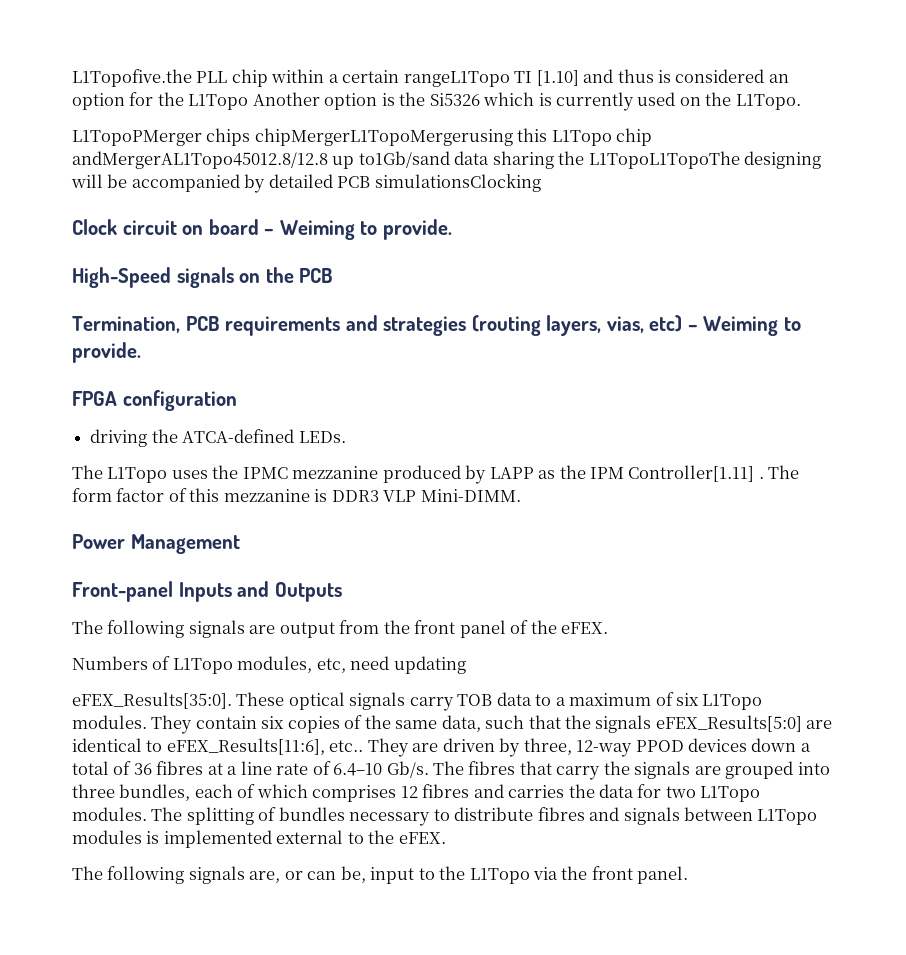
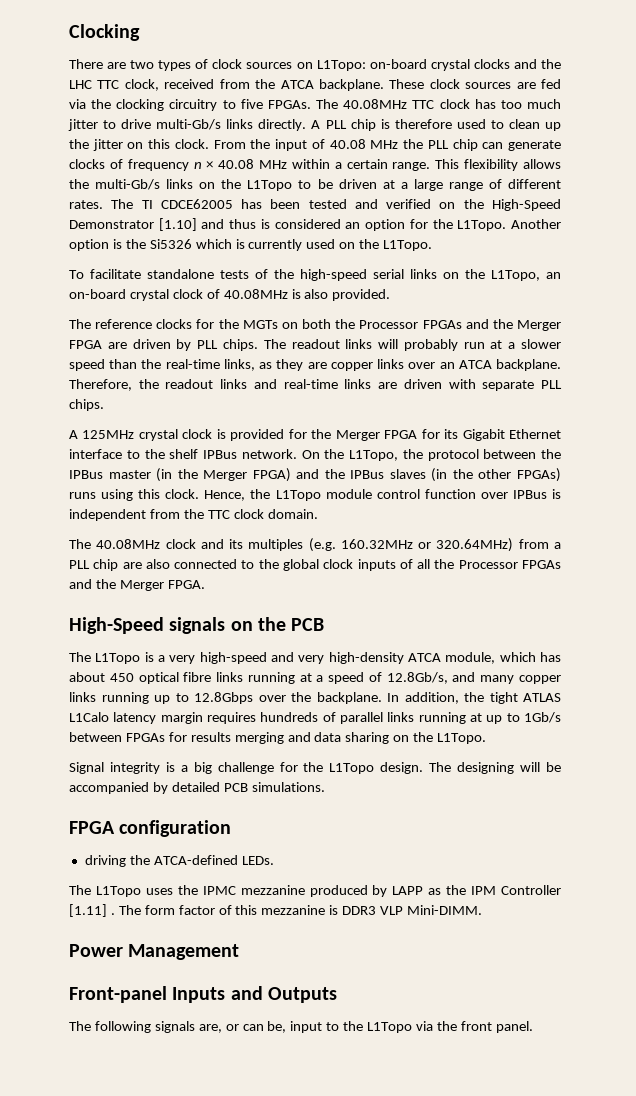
[72,69,533,87] L1Topofive.the PLL chip within a certain rangeL1Topo TI -> [69,24,140,41] [69,59,561,71] [69,79,561,91] [69,99,561,111] [68,119,561,131] [69,139,562,151] [69,159,562,171] [69,179,561,191] [69,199,561,211] [69,220,154,229] Clocking // There are two types of clock sources on L1Topo: on-board crystal clocks and the LHC TTC clock, received from the ATCA backplane. These clock sources are fed via the clocking circuitry to five FPGAs. The 40.08MHz TTC clock has too much jitter to drive multi-Gb/s links directly. A PLL chip is therefore used to clean up the jitter on this clock. From the input of 40.08 MHz the PLL chip can generate clocks of frequency n × 40.08 MHz within a certain range. This flexibility allows the multi-Gb/s links on the L1Topo to be driven at a large range of different rates. The TI CDCE62005 has been tested and verified on the High-Speed Demonstrator
[188,94,249,110] L1Topo -> [457,220,507,231] L1Topo.
[72,128,653,146] [72,151,740,169] L1TopoPMerger chips chipMergerL1TopoMergerusing this L1Topo chip andMergerAL1Topo45012.8/12.8 up to1Gb/sand data sharing the L1TopoL1TopoThe -> [69,269,561,281] [69,289,391,301] [69,319,561,331] [69,339,561,351] [69,359,561,371] [69,379,563,391] [69,399,104,411] [69,429,561,441] [69,449,561,461] [69,468,562,482] [69,489,561,501] [69,509,318,521] [69,538,561,552] [69,559,561,571] [69,579,205,591] [69,617,325,634] [69,652,561,664] [69,672,561,684] [69,692,561,704] [69,712,561,724] [69,732,487,744] [69,762,452,774] To facilitate standalone tests of the high-speed serial links on the L1Topo, an on-board crystal clock of 40.08MHz is also provided. // The reference clocks for the MGTs on both the Processor FPGAs and the Merger FPGA are driven by PLL chips. The readout links will probably run at a slower speed than the real-time links, as they are copper links over an ATCA backplane. Therefore, the readout links and real-time links are driven with separate PLL chips. // A 125MHz crystal clock is provided for the Merger FPGA for its Gigabit Ethernet interface to the shelf IPBus network. On the L1Topo, the protocol between the IPBus master (in the Merger FPGA) and the IPBus slaves (in the other FPGAs) runs using this clock. Hence, the L1Topo module control function over IPBus is independent from the TTC clock domain. // The 40.08MHz clock and its multiples (e.g. 160.32MHz or 320.64MHz) from a PLL chip are also connected to the global clock inputs of all the Processor FPGAs and the Merger FPGA. // High-Speed signals on the PCB // The L1Topo is a very high-speed and very high-density ATCA module, which has about 450 optical fibre links running at a speed of 12.8Gb/s, and many copper links running up to 12.8Gbps over the backplane. In addition, the tight ATLAS L1Calo latency margin requires hundreds of parallel links running at up to 1Gb/s between FPGAs for results merging and data sharing on the L1Topo. // Signal integrity is a big challenge for the L1Topo design. The
[374,174,541,192] [72,219,452,240] [72,267,334,288] [72,315,801,336] [72,342,141,363] simulationsClocking // Clock circuit on board – Weiming to provide. // High-Speed signals on the PCB // Termination, PCB requirements and strategies (routing layers, vias, etc) – Weiming to provide. -> [251,782,325,792] simulations.
[628,465,755,482] Controller[1.11] -> [501,885,562,895] [69,904,107,917] Controller [1.11]
[72,620,609,638] [72,656,466,674] [72,692,763,711] [72,715,833,734] [72,738,811,757] [72,761,830,780] [72,784,761,802] [72,807,818,826] [72,830,446,848] // The following signals are output from the front panel of the eFEX. // Numbers of L1Topo modules, etc, need updating // eFEX_Results[35:0]. These optical signals carry TOB data to a maximum of six L1Topo modules. They contain six copies of the same data, such that the signals eFEX_Results[5:0] are identical to eFEX_Results[11:6], etc.. They are driven by three, 12-way PPOD devices down a total of 36 fibres at a line rate of 6.4–10 Gb/s. The fibres that carry the signals are grouped into three bundles, each of which comprises 12 fibres and carries the data for two L1Topo modules. The splitting of bundles necessary to distribute fibres and signals between L1Topo modules is implemented external to the eFEX. -> (337, 995) none

